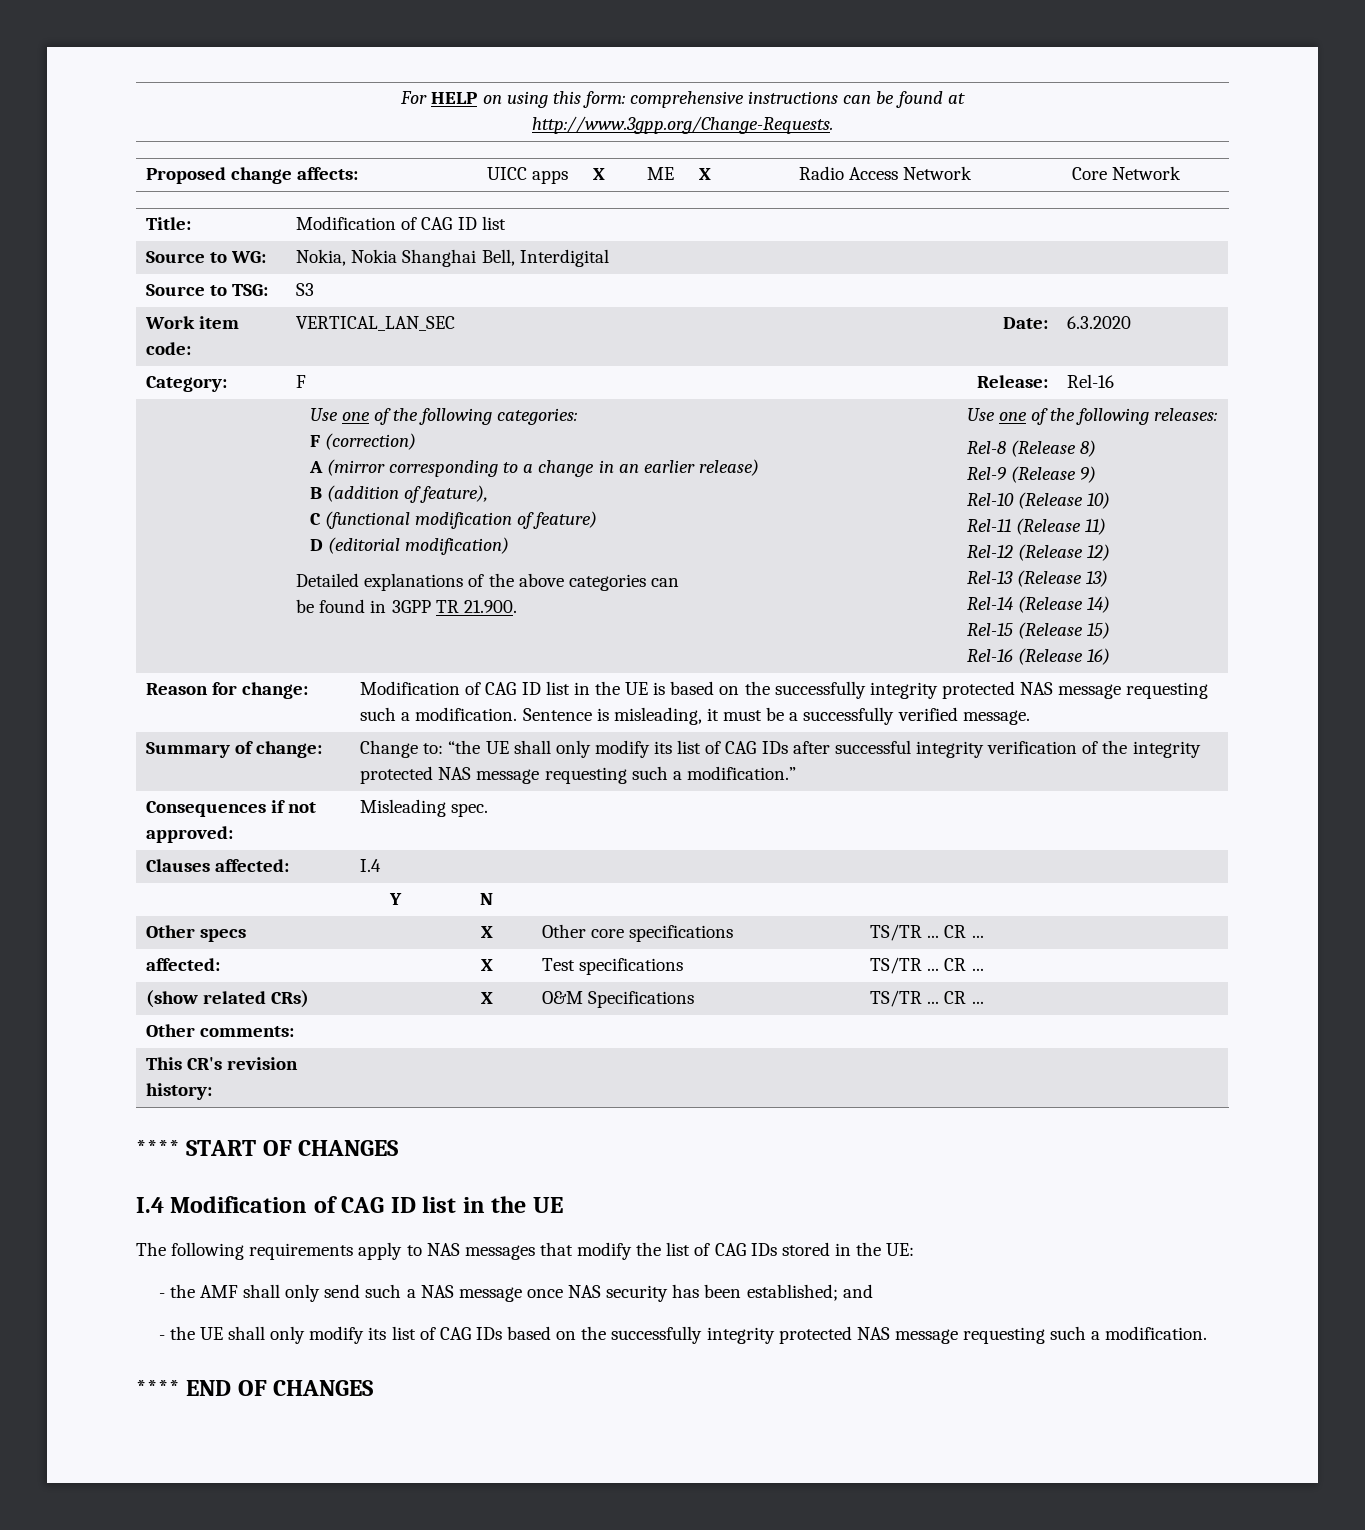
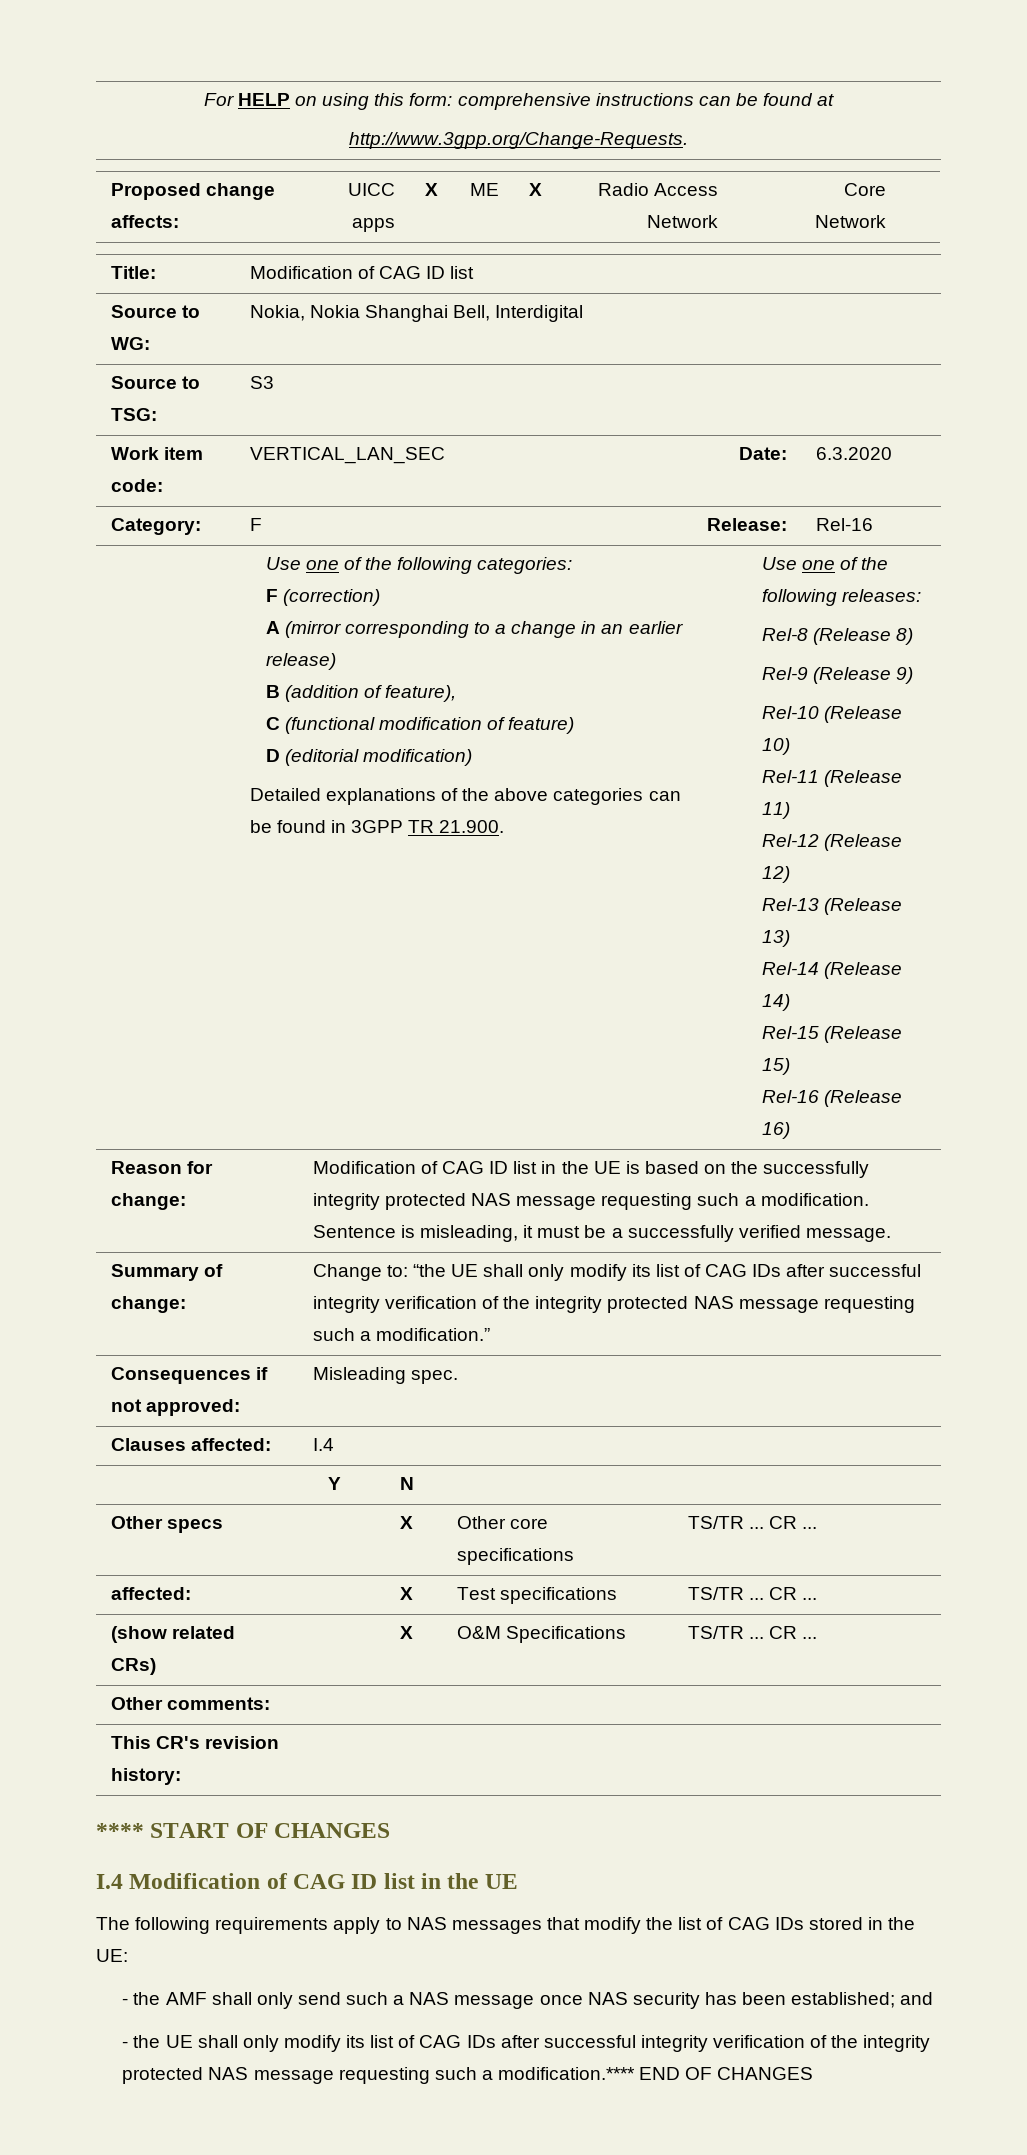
[507,1326,1208,1344] [136,1380,180,1396] based on the successfully integrity protected NAS message requesting such a modification. // **** -> [500,2035,931,2052] [122,2067,636,2084] after successful integrity verification of the integrity protected NAS message requesting such a modification.****

